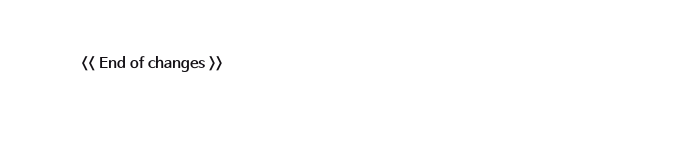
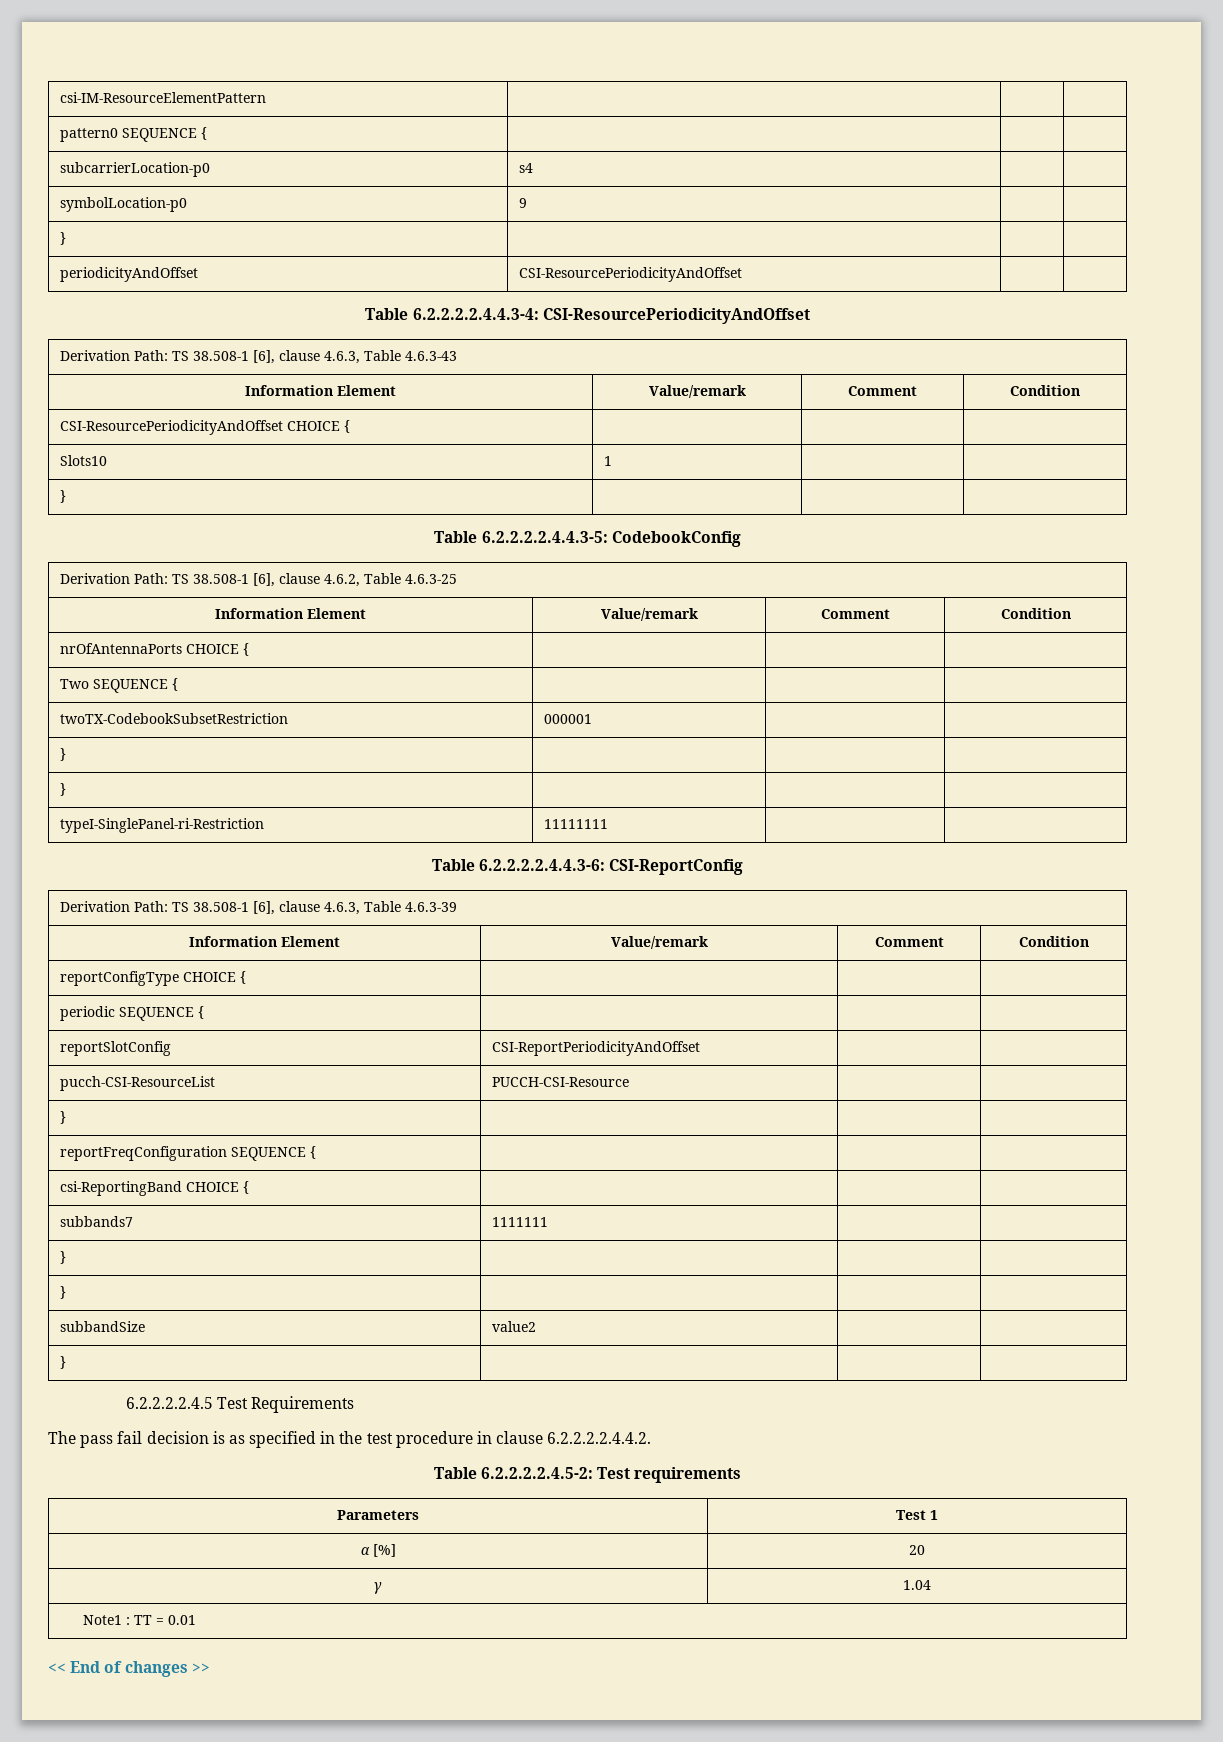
(81, 63) none -> [59,92,266,103] [59,127,207,142] [59,162,210,177] [518,163,533,173] [59,197,187,212] [518,198,527,208] [59,232,66,245] [59,267,198,282] [518,267,742,282] [365,308,810,324] [59,350,457,364] [244,385,396,396] [648,385,746,398] [848,386,917,396] [1010,385,1080,396] [59,420,350,435] [59,455,107,466] [603,456,612,466] [59,490,66,503] [434,531,741,547] [59,573,457,587] [215,608,366,619] [600,608,698,621] [820,609,890,619] [1000,608,1071,619] [59,643,249,656] [59,678,178,693] [59,713,288,724] [543,714,592,724] [59,748,66,761] [59,783,66,796] [59,818,264,833] [543,819,608,829] [431,859,744,875] [59,901,457,915] [189,936,340,947] [610,936,708,949] [874,937,944,947] [1018,936,1089,947] [59,971,246,986] [59,1006,204,1021] [59,1041,171,1056] [491,1041,700,1056] [59,1076,215,1091] [491,1077,629,1087] [59,1111,66,1124] [59,1146,316,1161] [59,1181,249,1196] [59,1216,133,1227] [491,1217,548,1227] [59,1251,66,1264] [59,1286,66,1299] [59,1321,145,1332] [491,1321,536,1332] [59,1356,66,1369] [125,1396,355,1413] [48,1431,652,1448] [433,1467,742,1483] [337,1510,419,1520] [896,1510,938,1520] [360,1544,396,1557] [909,1545,925,1555] [374,1582,382,1594] [903,1580,931,1590] [83,1615,197,1625] csi-IM-ResourceElementPattern | | | // pattern0 SEQUENCE { | | | // subcarrierLocation-p0 | s4 | | // symbolLocation-p0 | 9 | | // } | | | // periodicityAndOffset | CSI-ResourcePeriodicityAndOffset | | // Table 6.2.2.2.2.4.4.3-4: CSI-ResourcePeriodicityAndOffset // Derivation Path: TS 38.508-1 [6], clause 4.6.3, Table 4.6.3-43 // Information Element | Value/remark | Comment | Condition // CSI-ResourcePeriodicityAndOffset CHOICE { | | | // Slots10 | 1 | | // } | | | // Table 6.2.2.2.2.4.4.3-5: CodebookConfig // Derivation Path: TS 38.508-1 [6], clause 4.6.2, Table 4.6.3-25 // Information Element | Value/remark | Comment | Condition // nrOfAntennaPorts CHOICE { | | | // Two SEQUENCE { | | | // twoTX-CodebookSubsetRestriction | 000001 | | // } | | | // } | | | // typeI-SinglePanel-ri-Restriction | 11111111 | | // Table 6.2.2.2.2.4.4.3-6: CSI-ReportConfig // Derivation Path: TS 38.508-1 [6], clause 4.6.3, Table 4.6.3-39 // Information Element | Value/remark | Comment | Condition // reportConfigType CHOICE { | | | // periodic SEQUENCE { | | | // reportSlotConfig | CSI-ReportPeriodicityAndOffset | | // pucch-CSI-ResourceList | PUCCH-CSI-Resource | | // } | | | // reportFreqConfiguration SEQUENCE { | | | // csi-ReportingBand CHOICE { | | | // subbands7 | 1111111 | | // } | | | // } | | | // subbandSize | value2 | | // } | | | // 6.2.2.2.2.4.5 Test Requirements // The pass fail decision is as specified in the test procedure in clause 6.2.2.2.2.4.4.2. // Table 6.2.2.2.2.4.5-2: Test requirements // Parameters | Test 1 // α [%] | 20 // γ | 1.04 // Note1 : TT = 0.01 //

